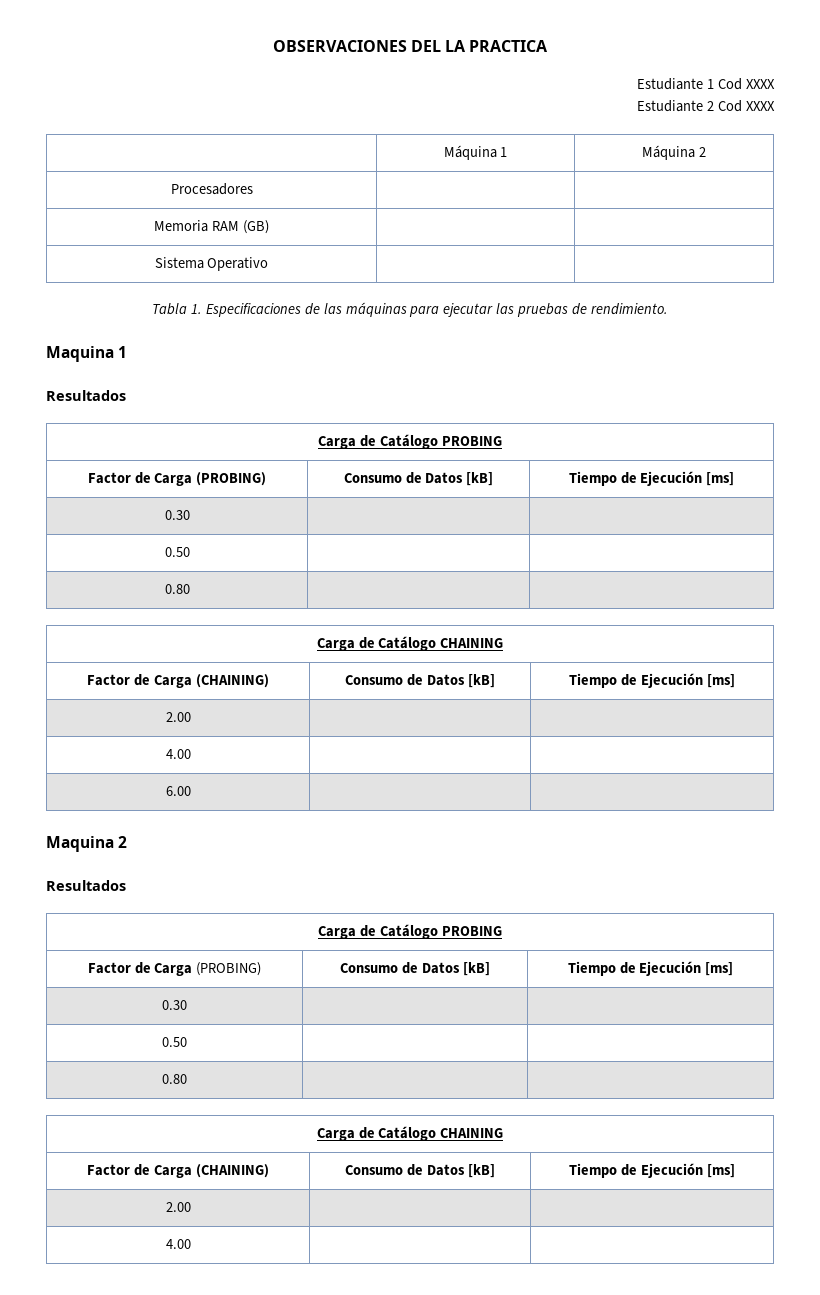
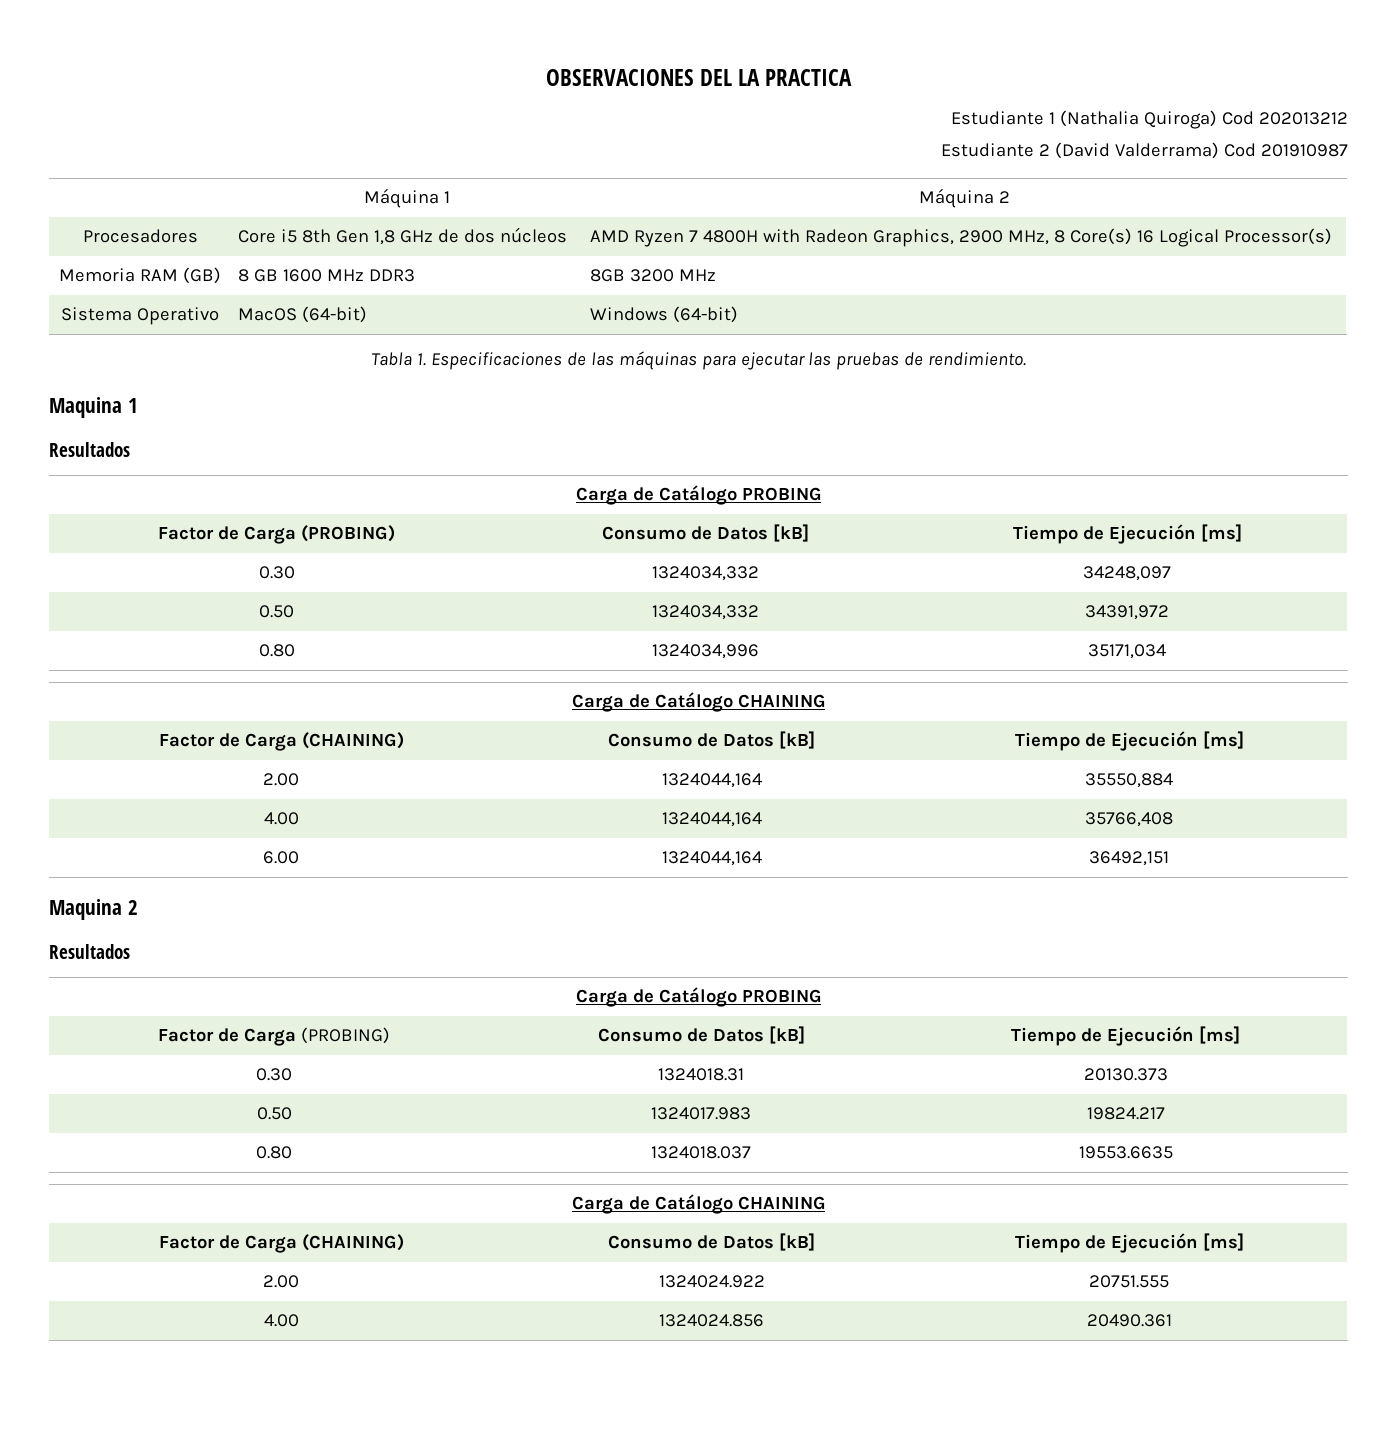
[718,78,775,90] [637,100,775,112] Cod XXXX // Estudiante 2 Cod XXXX -> [1060,110,1348,129] [941,142,1348,159] (Nathalia Quiroga) Cod 202013212 // Estudiante 2 (David Valderrama) Cod 201910987
[154,220,269,234] [154,257,269,271] | // Memoria RAM (GB) | | // Sistema Operativo | | -> [238,227,568,245] [590,228,1333,247] [59,267,221,284] [238,269,416,282] [590,269,717,282] [61,307,219,325] [238,306,368,323] [590,306,739,323] Core i5 8th Gen 1,8 GHz de dos núcleos | AMD Ryzen 7 4800H with Radeon Graphics, 2900 MHz, 8 Core(s) 16 Logical Processor(s) // Memoria RAM (GB) | 8 GB 1600 MHz DDR3 | 8GB 3200 MHz // Sistema Operativo | MacOS (64-bit) | Windows (64-bit)
[164,547,190,557] [164,584,190,594] | // 0.50 | | // 0.80 | | -> [651,566,759,581] [1083,566,1171,581] [259,605,294,618] [651,605,759,620] [1085,605,1169,620] [258,644,295,657] [651,644,759,659] [1088,644,1166,659] 1324034,332 | 34248,097 // 0.50 | 1324034,332 | 34391,972 // 0.80 | 1324034,996 | 35171,034
[165,749,191,759] | // 4.00 | | -> [661,773,762,788] [1085,773,1173,788] [263,812,299,825] [661,812,762,827] [1085,812,1173,827] 1324044,164 | 35550,884 // 4.00 | 1324044,164 | 35766,408
(191, 791) | -> [661,851,762,866] [1089,851,1169,866] 1324044,164 | 36492,151
[162,1037,187,1047] [162,1074,187,1084] | // 0.50 | | // 0.80 | | -> [658,1068,744,1081] [1083,1068,1168,1081] [256,1107,292,1120] [651,1107,751,1120] [1086,1107,1165,1120] [256,1146,292,1159] [651,1146,751,1159] [1078,1146,1173,1159] 1324018.31 | 20130.373 // 0.50 | 1324017.983 | 19824.217 // 0.80 | 1324018.037 | 19553.6635
[165,1239,191,1249] | // 4.00 | | -> [658,1275,765,1288] [1089,1275,1169,1288] [263,1314,299,1327] [659,1314,764,1327] [1086,1314,1172,1327] 1324024.922 | 20751.555 // 4.00 | 1324024.856 | 20490.361

